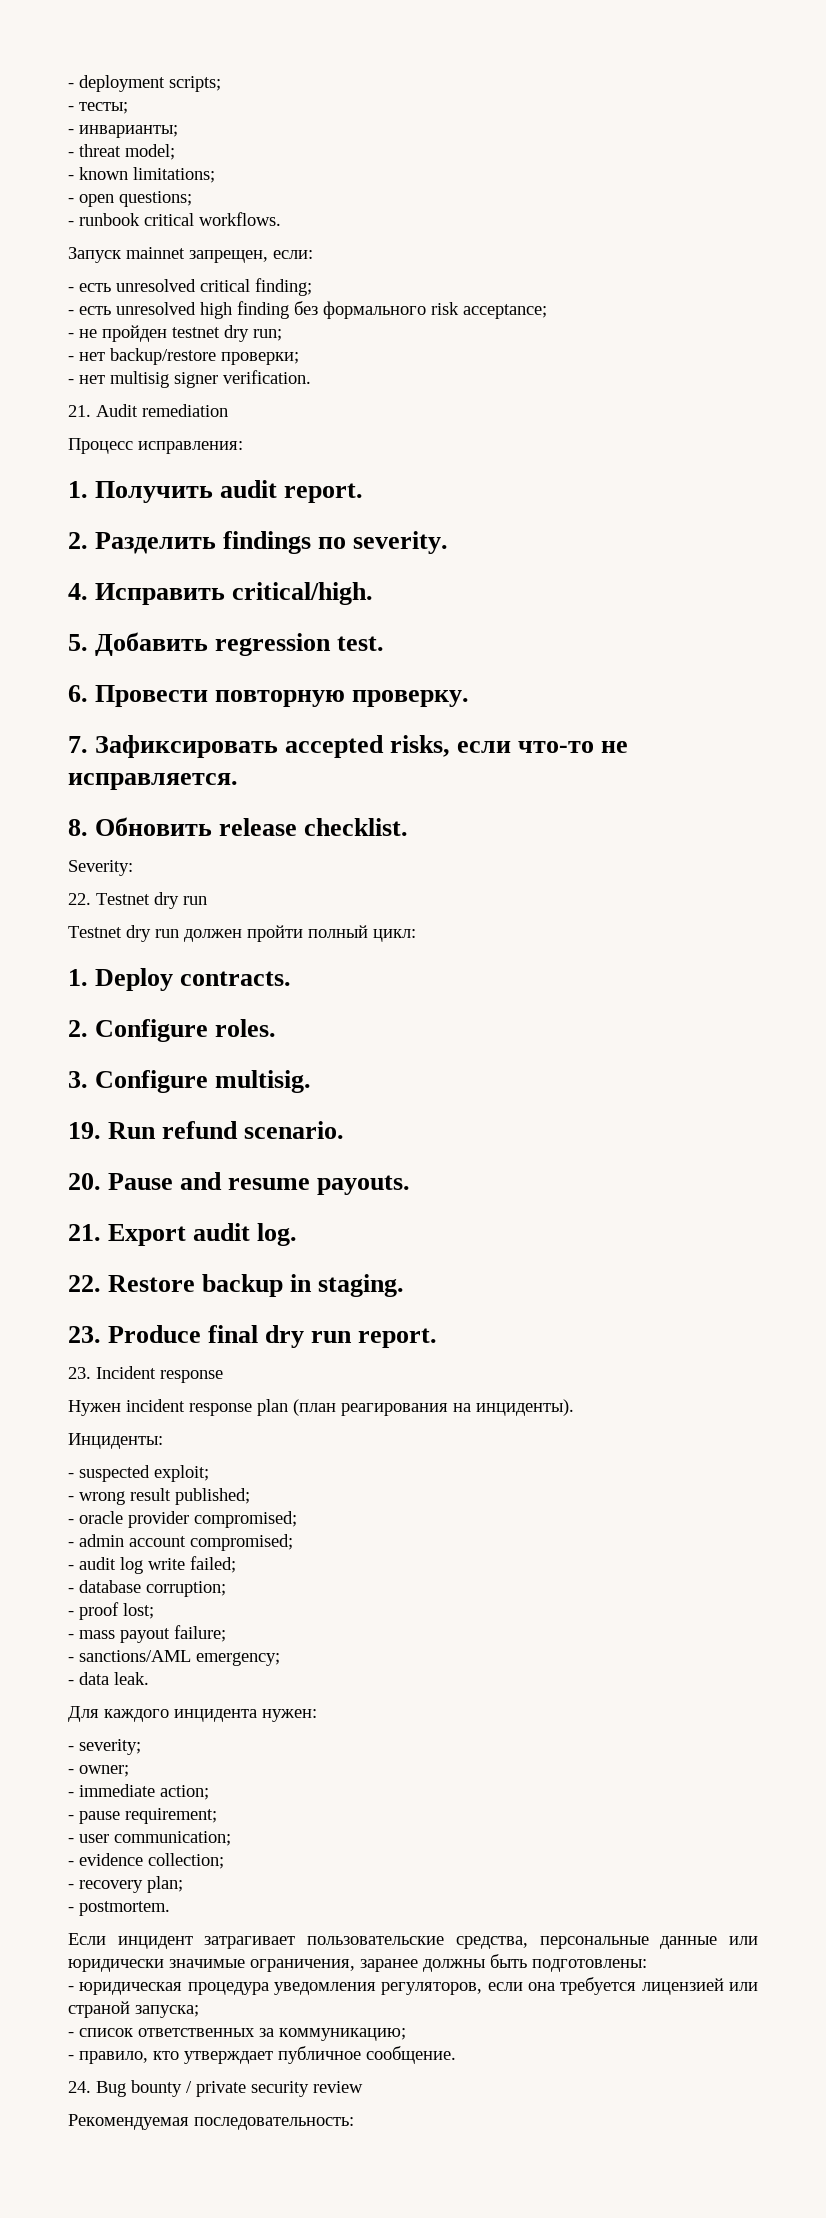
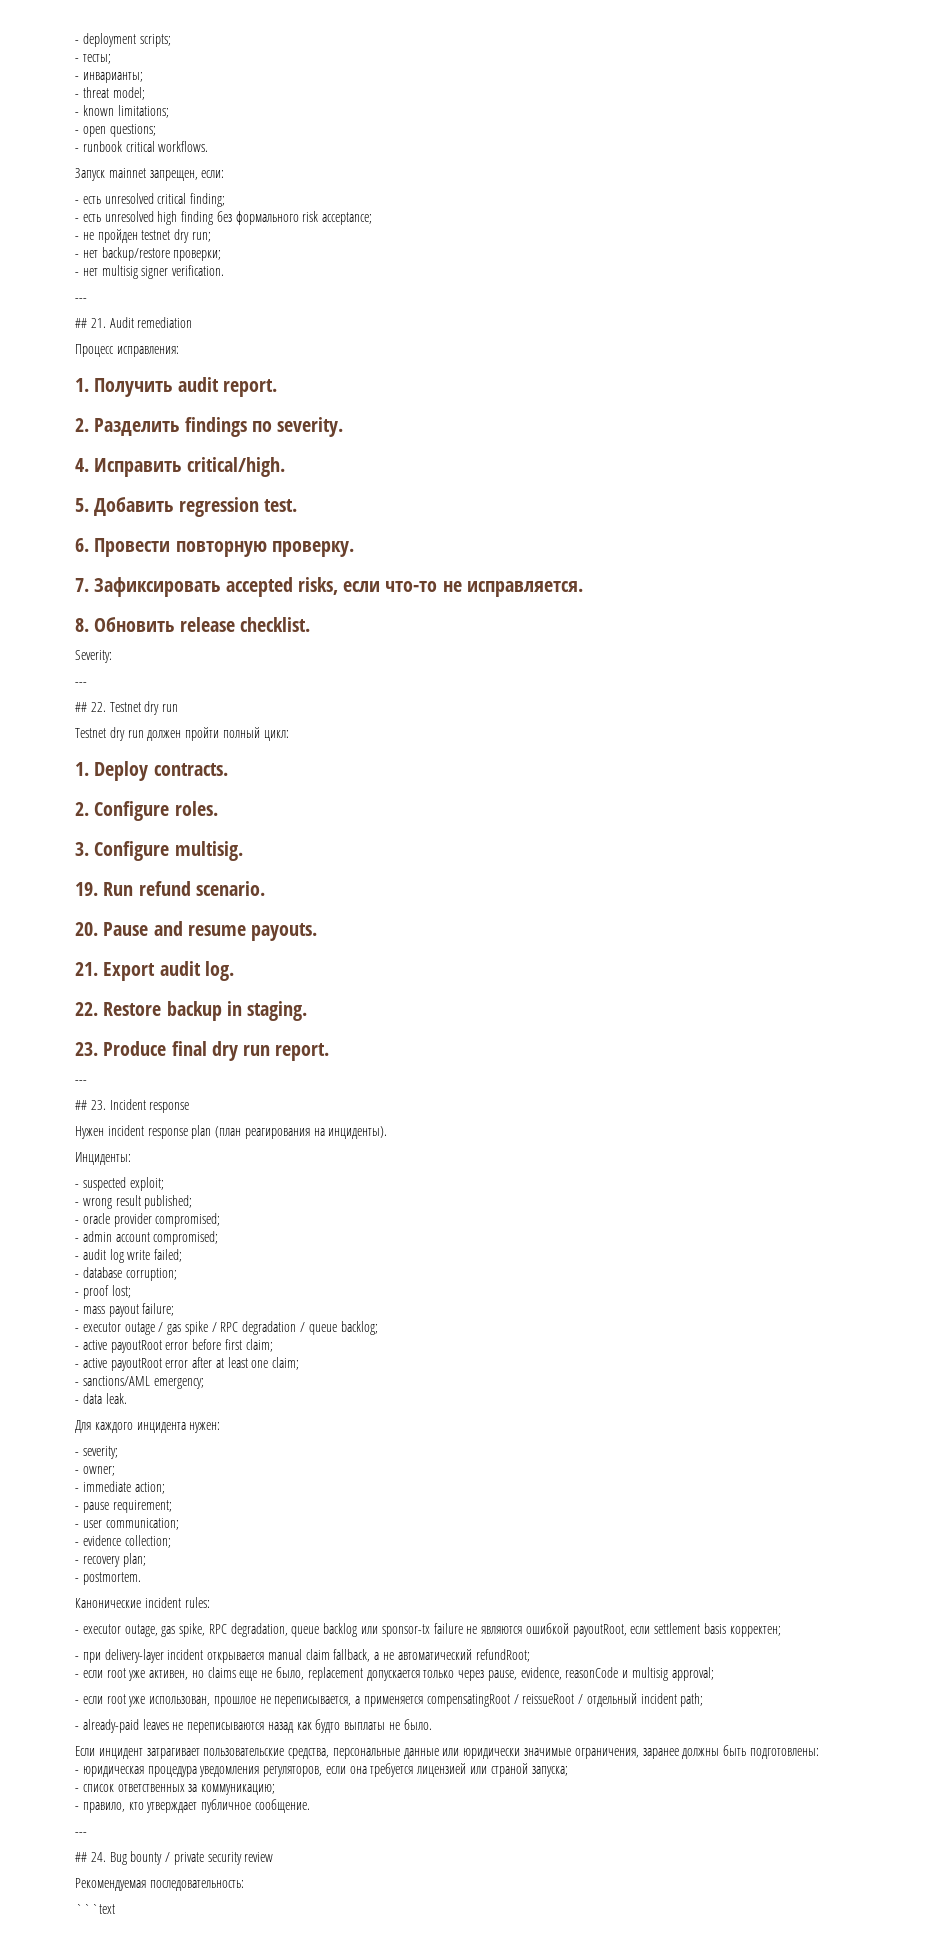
(311, 377) none -> [75,298,87,302] [75,318,87,328] --- // ##
(133, 868) none -> [75,682,87,686] [75,702,87,712] --- // ##
(438, 1338) none -> [75,1080,87,1084] [75,1100,87,1110] --- // ##
(226, 1633) none -> [75,1321,378,1335] [75,1339,273,1353] [75,1357,300,1371] // - executor outage / gas spike / RPC degradation / queue backlog; // - active payoutRoot error before first claim; // - active payoutRoot error after at least one claim;
(170, 1908) none -> [75,1597,210,1608] [75,1623,781,1637] [75,1649,530,1663] [75,1667,714,1681] [75,1693,704,1707] [75,1719,432,1733] // Канонические incident rules: // - executor outage, gas spike, RPC degradation, queue backlog или sponsor-tx failure не являются ошибкой payoutRoot, если settlement basis корректен; // - при delivery-layer incident открывается manual claim fallback, а не автоматический refundRoot; // - если root уже активен, но claims еще не было, replacement допускается только через pause, evidence, reasonCode и multisig approval; // - если root уже использован, прошлое не переписывается, а применяется compensatingRoot / reissueRoot / отдельный incident path; // - already-paid leaves не переписываются назад как будто выплаты не было.
(456, 2055) none -> [75,1832,87,1836] [75,1852,87,1862] --- // ##
(354, 2123) none -> [75,1904,115,1914] // ```text

